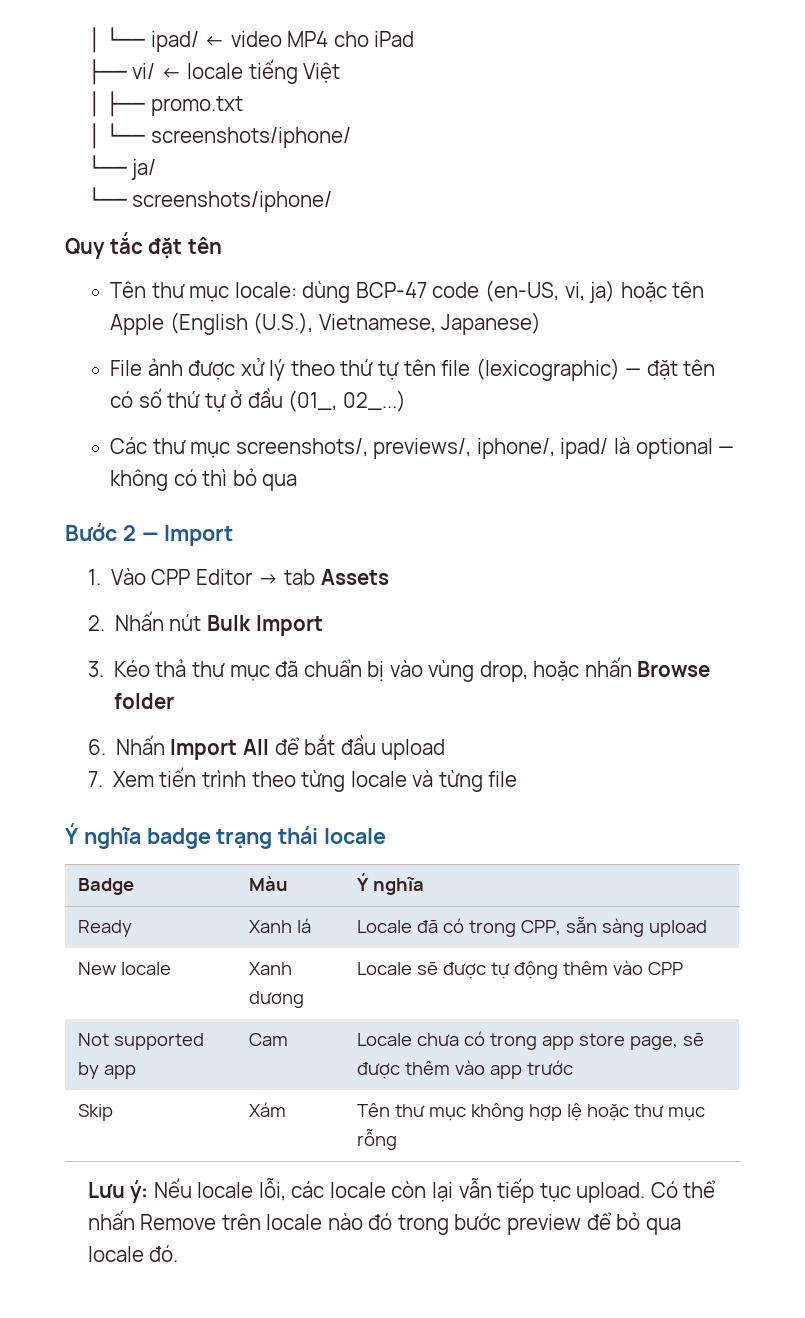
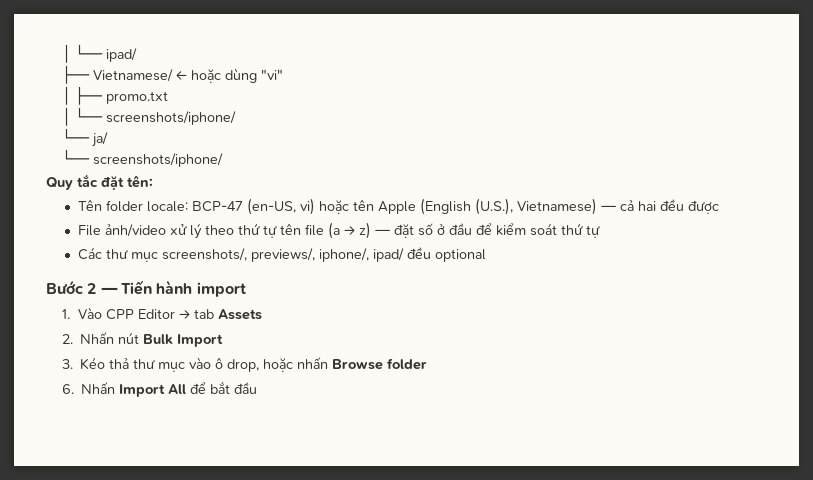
[204,31,415,47] [87,59,341,85] ← video MP4 cho iPad // ├── vi/ ← locale tiếng Việt -> [62,65,284,84] // ├── Vietnamese/ ← hoặc dùng "vi"
[187,237,222,254] [110,280,616,303] tên // Tên thư mục locale: dùng BCP-47 code (en-US, vi, ja) -> [127,176,153,188] [78,198,316,215] tên: // Tên folder locale: BCP-47 (en-US, vi)
[318,312,542,335] Vietnamese, Japanese) -> [517,198,720,215] Vietnamese) — cả hai đều được
[147,358,236,380] ảnh được -> [105,224,167,237] ảnh/video
[475,358,716,381] [110,388,406,412] (lexicographic) — đặt tên có số thứ tự ở đầu (01_, 02_...) -> [328,222,601,239] (a → z) — đặt số ở đầu để kiểm soát thứ tự
[613,437,630,454] là -> [407,247,432,259] đều
[718,446,735,454] [110,468,298,491] — không có thì bỏ qua -> (487, 255) none
[164,525,234,546] Import -> [120,280,246,297] Tiến hành import
[275,659,475,682] đã chuẩn bị vào vùng -> [189,357,224,369] vào ô
[381,739,446,760] [87,767,518,792] [65,823,387,849] [78,878,135,895] [249,876,289,891] [357,873,425,895] [78,920,133,937] [249,918,312,933] [357,916,708,937] [78,962,172,975] [249,962,293,975] [249,991,305,1008] [357,960,684,979] [78,1033,205,1050] [78,1062,137,1079] [249,1033,289,1046] [357,1031,705,1050] [357,1060,574,1079] [78,1104,114,1121] [249,1102,287,1117] [357,1103,706,1121] [357,1128,398,1150] [87,1178,717,1203] [87,1210,681,1235] [87,1245,179,1262] upload // 7. Xem tiến trình theo từng locale và từng file // Ý nghĩa badge trạng thái locale // Badge | Màu | Ý nghĩa // Ready | Xanh lá | Locale đã có trong CPP, sẵn sàng upload // New locale | Xanh dương | Locale sẽ được tự động thêm vào CPP // Not supported by app | Cam | Locale chưa có trong app store page, sẽ được thêm vào app trước // Skip | Xám | Tên thư mục không hợp lệ hoặc thư mục rỗng // Lưu ý: Nếu locale lỗi, các locale còn lại vẫn tiếp tục upload. Có thể nhấn Remove trên locale nào đó trong bước preview để bỏ qua locale đó. -> (258, 388) none

